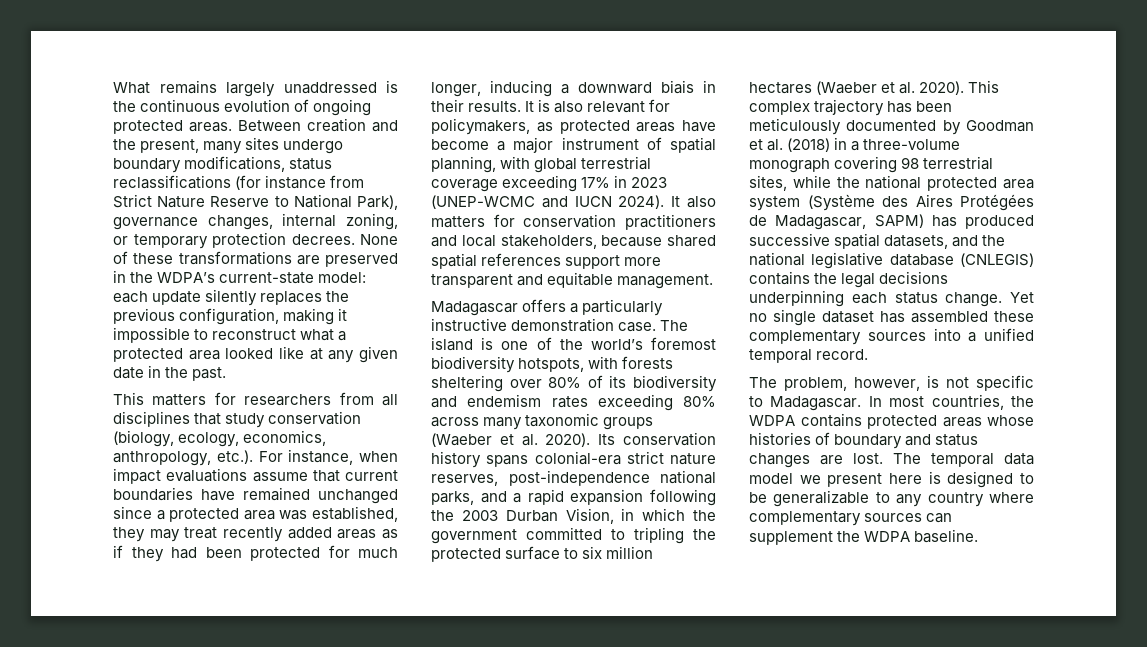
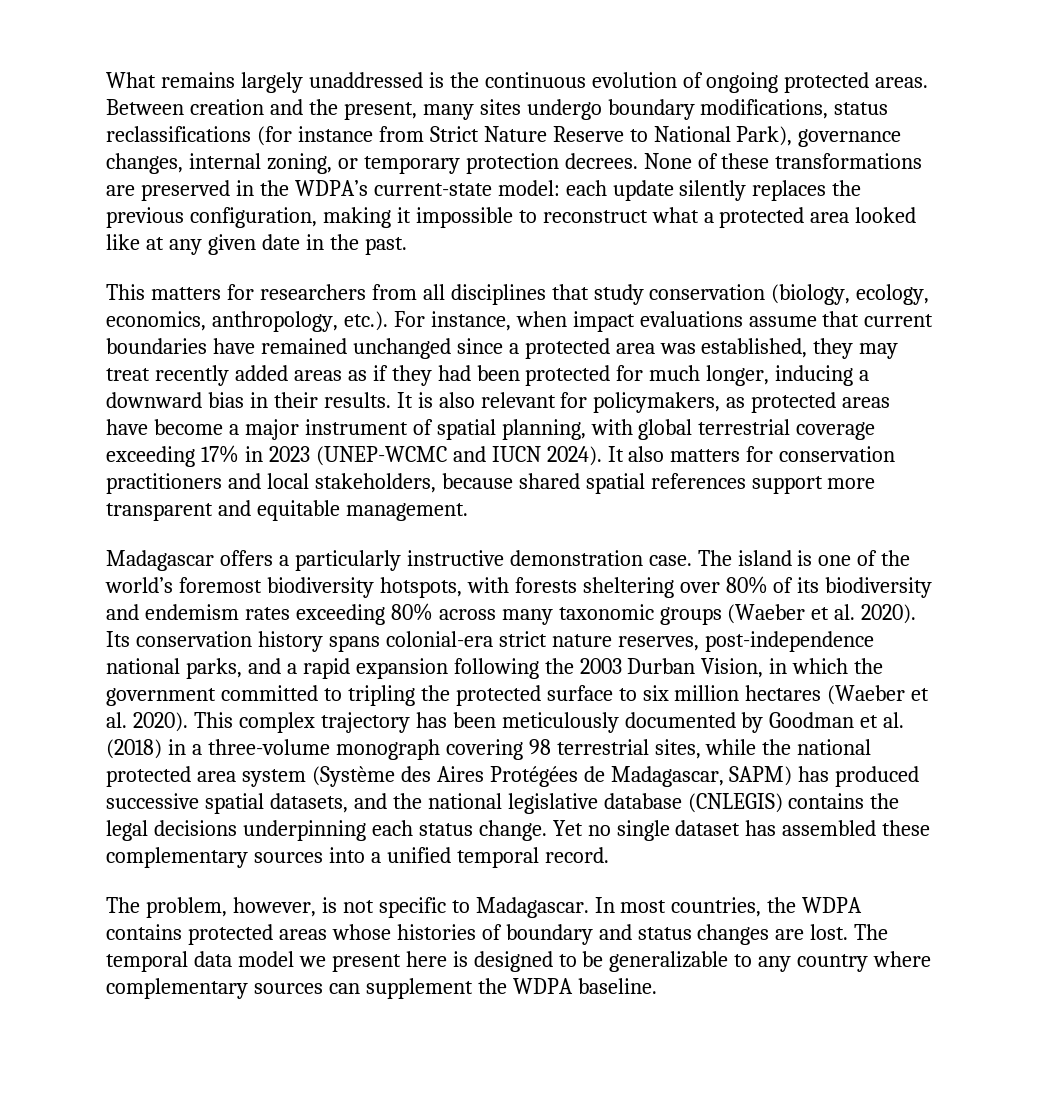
[661,80,694,94] biais -> [207,392,244,408] bias

